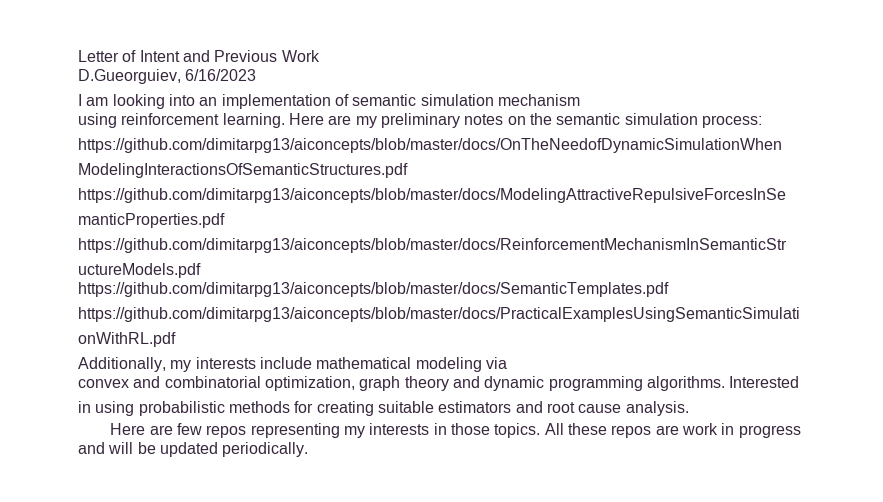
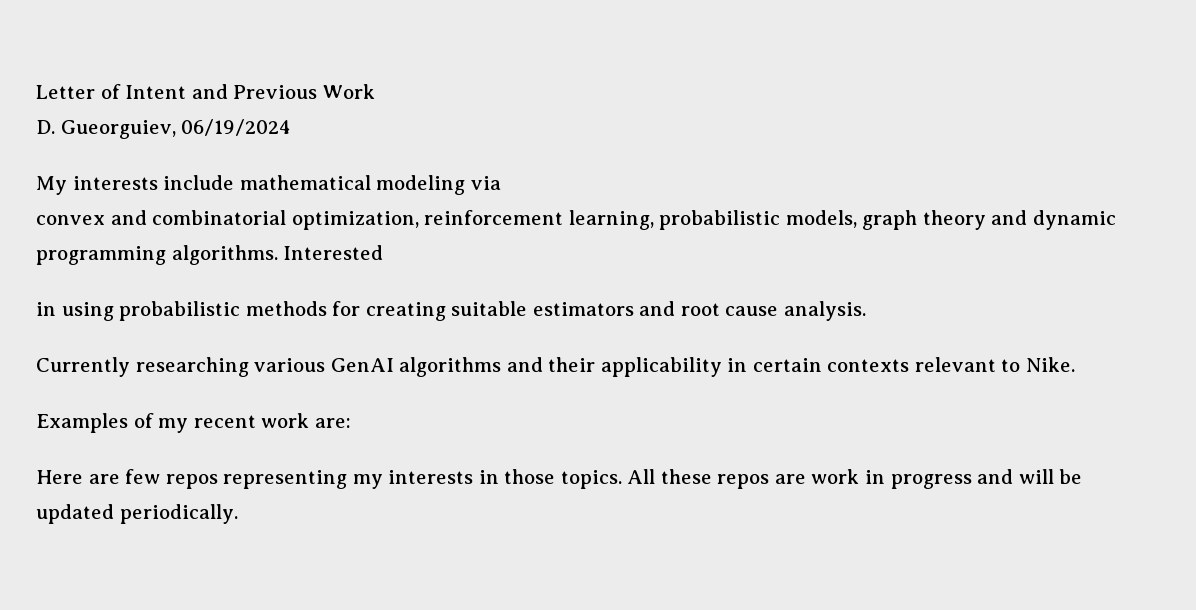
[78,69,257,84] [78,94,580,109] [78,113,762,128] [78,138,782,153] [78,163,408,178] [78,188,786,203] [78,213,225,228] [78,238,787,253] [78,263,201,278] [78,282,669,297] [78,307,800,322] [78,332,176,347] [78,357,192,372] D.Gueorguiev, 6/16/2023 // I am looking into an implementation of semantic simulation mechanism // using reinforcement learning. Here are my preliminary notes on the semantic simulation process: // https://github.com/dimitarpg13/aiconcepts/blob/master/docs/OnTheNeedofDynamicSimulationWhen // ModelingInteractionsOfSemanticStructures.pdf // https://github.com/dimitarpg13/aiconcepts/blob/master/docs/ModelingAttractiveRepulsiveForcesInSe // manticProperties.pdf // https://github.com/dimitarpg13/aiconcepts/blob/master/docs/ReinforcementMechanismInSemanticStr // uctureModels.pdf // https://github.com/dimitarpg13/aiconcepts/blob/master/docs/SemanticTemplates.pdf // https://github.com/dimitarpg13/aiconcepts/blob/master/docs/PracticalExamplesUsingSemanticSimulati // onWithRL.pdf // Additionally, my -> [36,119,292,139] [36,176,67,195] D. Gueorguiev, 06/19/2024 // My
(355, 383) none -> [424,210,857,230] reinforcement learning, probabilistic models,
(689, 408) none -> [36,357,1075,377] [36,413,351,433] // Currently researching various GenAI algorithms and their applicability in certain contexts relevant to Nike. // Examples of my recent work are:

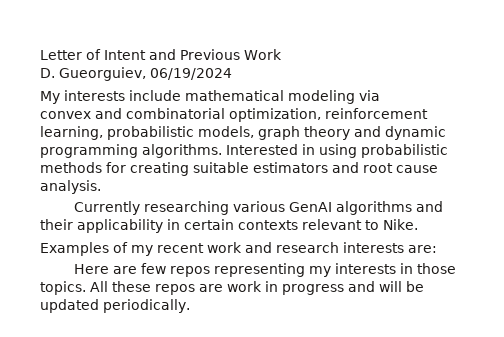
(384, 252) // -> (298, 149) none
(310, 420) none -> [245,242,404,253] and research interests

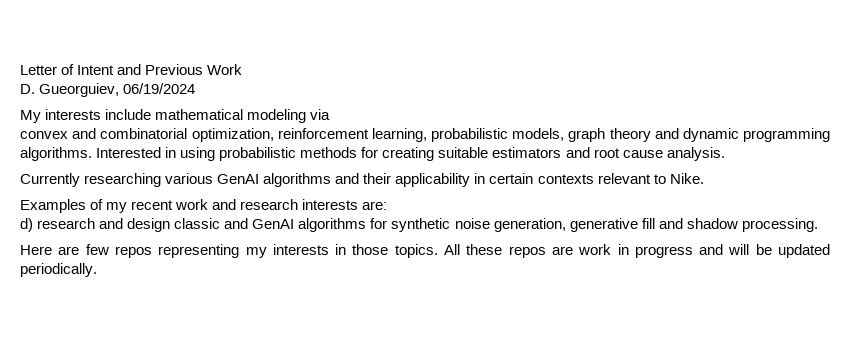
(437, 249) none -> [20,218,818,232] // d) research and design classic and GenAI algorithms for synthetic noise generation, generative fill and shadow processing.

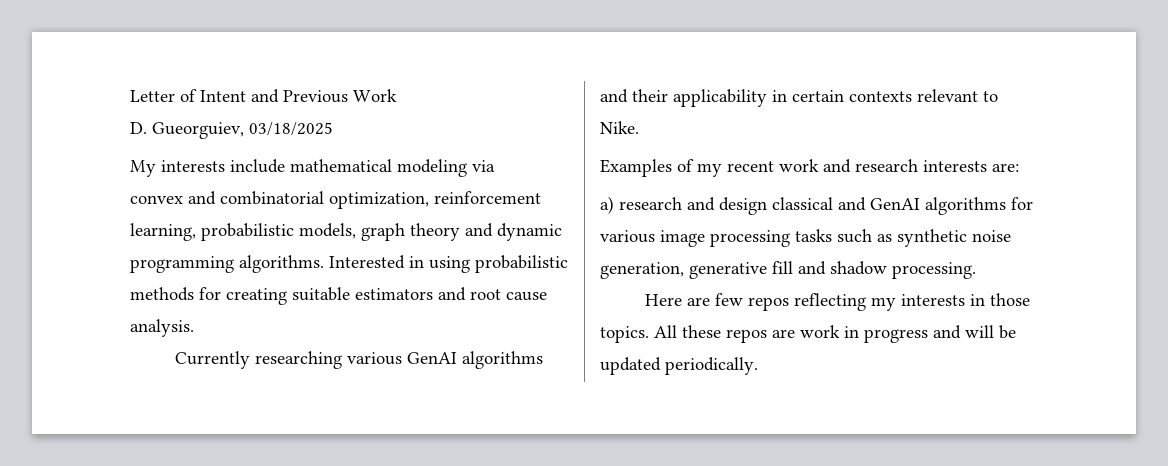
[123,83,196,94] 06/19/2024 -> [249,122,333,136] 03/18/2025
[20,218,33,232] d) -> [600,196,614,214] a)
[174,218,221,229] classic -> [772,197,833,210] classical
(388, 223) none -> [600,229,892,247] various image processing tasks such as
[158,244,240,258] representing -> [793,293,866,311] reflecting

